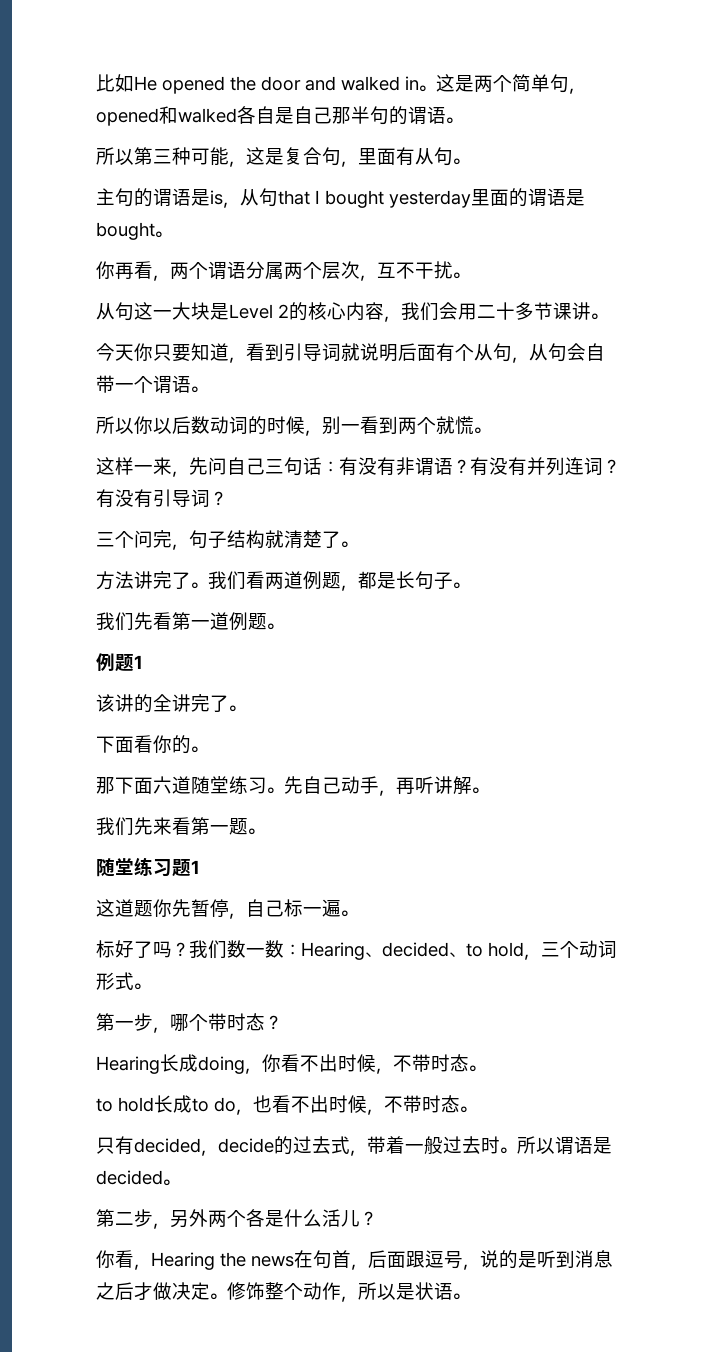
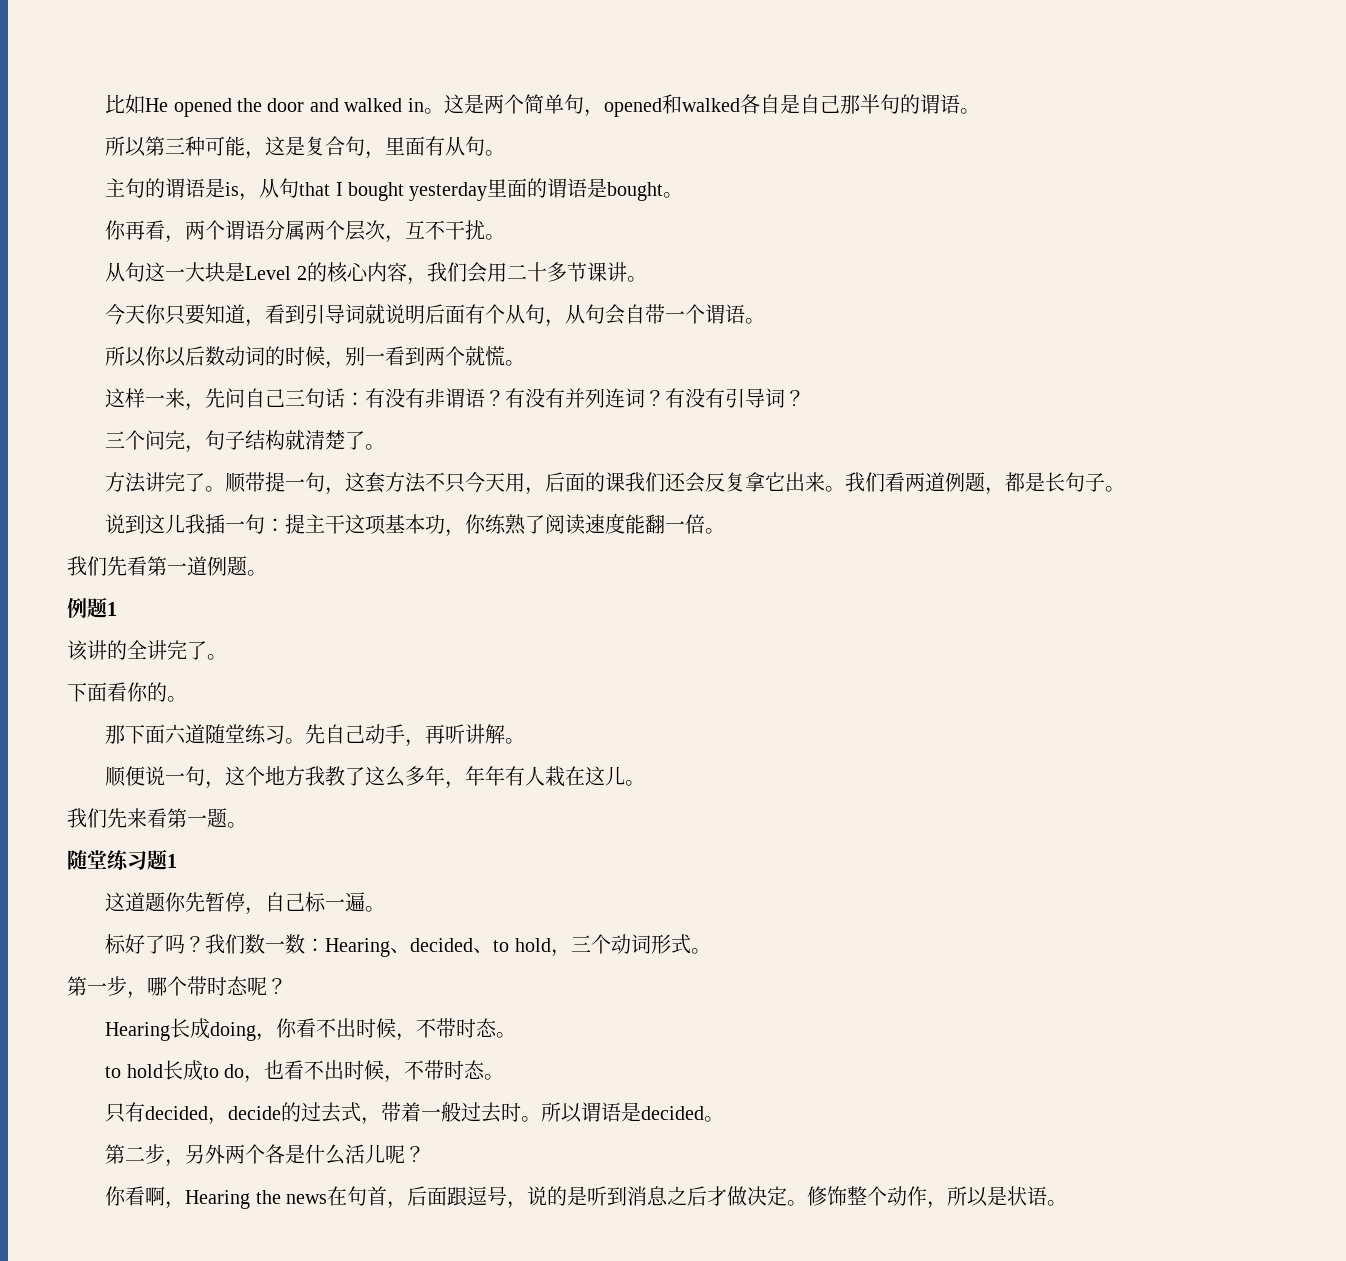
(208, 585) none -> [225,472,846,495] 顺带提一句，这套方法不只今天用，后面的课我们还会反复拿它出来。
(470, 585) none -> [105,513,726,537] // 说到这儿我插一句：提主干这项基本功，你练熟了阅读速度能翻一倍。
(489, 790) none -> [105,766,646,789] // 顺便说一句，这个地方我教了这么多年，年年有人栽在这儿。
(265, 1022) none -> [247,977,267,996] 呢
(360, 1218) none -> [385,1145,406,1164] 呢
(134, 1259) none -> [145,1186,166,1206] 啊

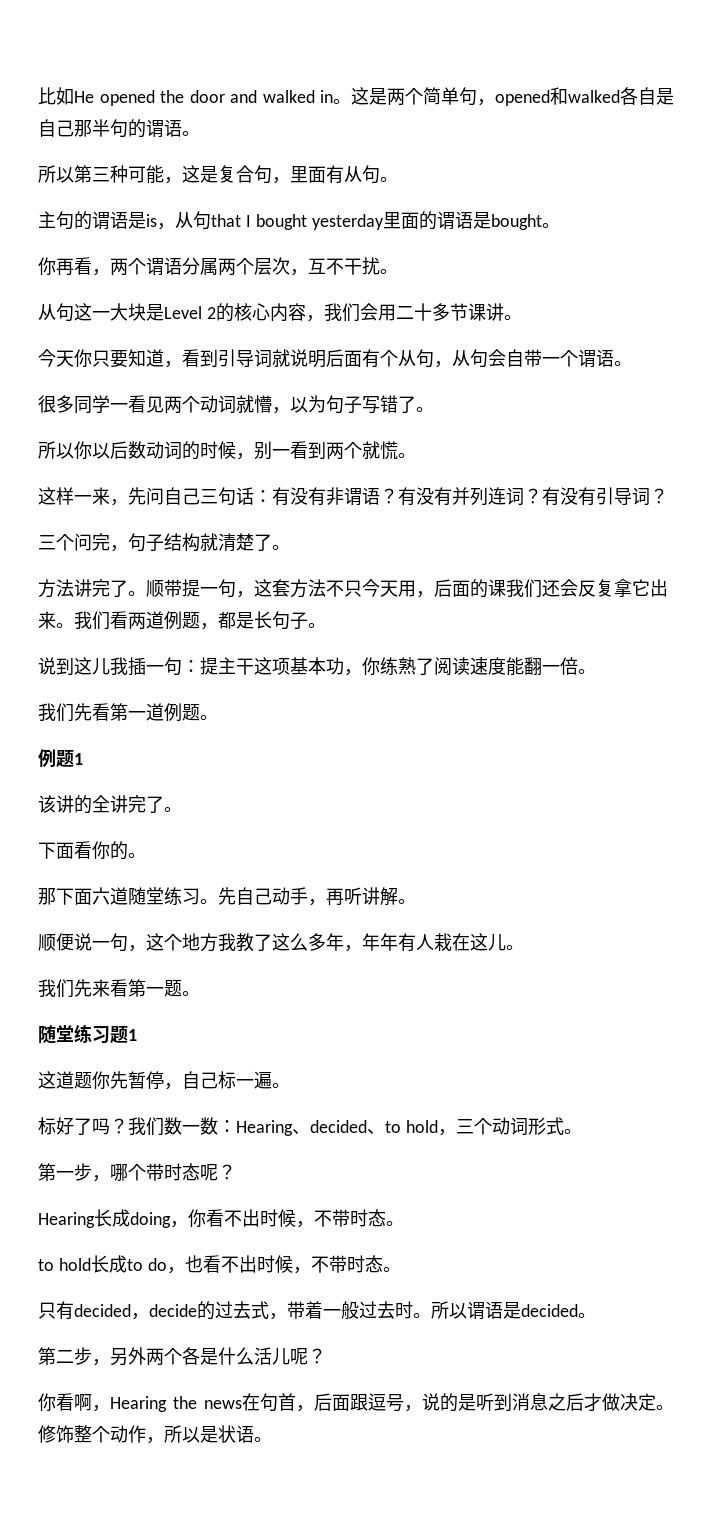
(766, 321) none -> [38,395,434,414] // 很多同学一看见两个动词就懵，以为句子写错了。

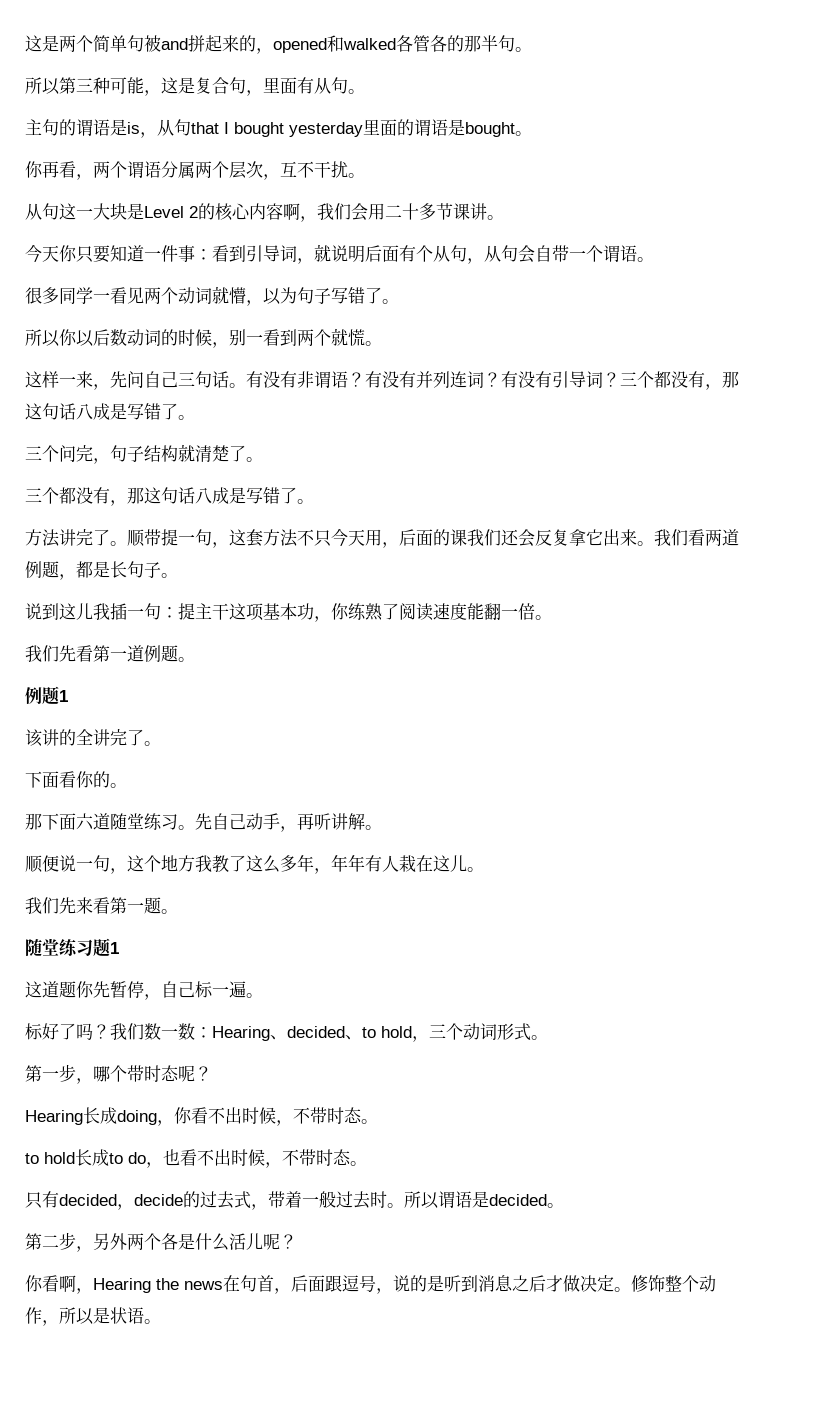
[38,87,674,106] [38,119,182,138] 比如He opened the door and walked in。这是两个简单句，opened和walked各自是自己那半句的谓语 -> [25,35,515,54] 这是两个简单句被and拼起来的，opened和walked各管各的那半句
(306, 312) none -> [283,203,300,220] 啊
[164,361,182,368] ， -> [144,245,212,262] 一件事：
(272, 358) none -> [297,258,314,264] ，
[254,490,272,503] ： -> [229,383,246,388] 。
(668, 496) none -> [620,371,739,390] [25,403,195,420] 三个都没有，那这句话八成是写错了。
(290, 547) none -> [25,487,314,506] // 三个都没有，那这句话八成是写错了。

